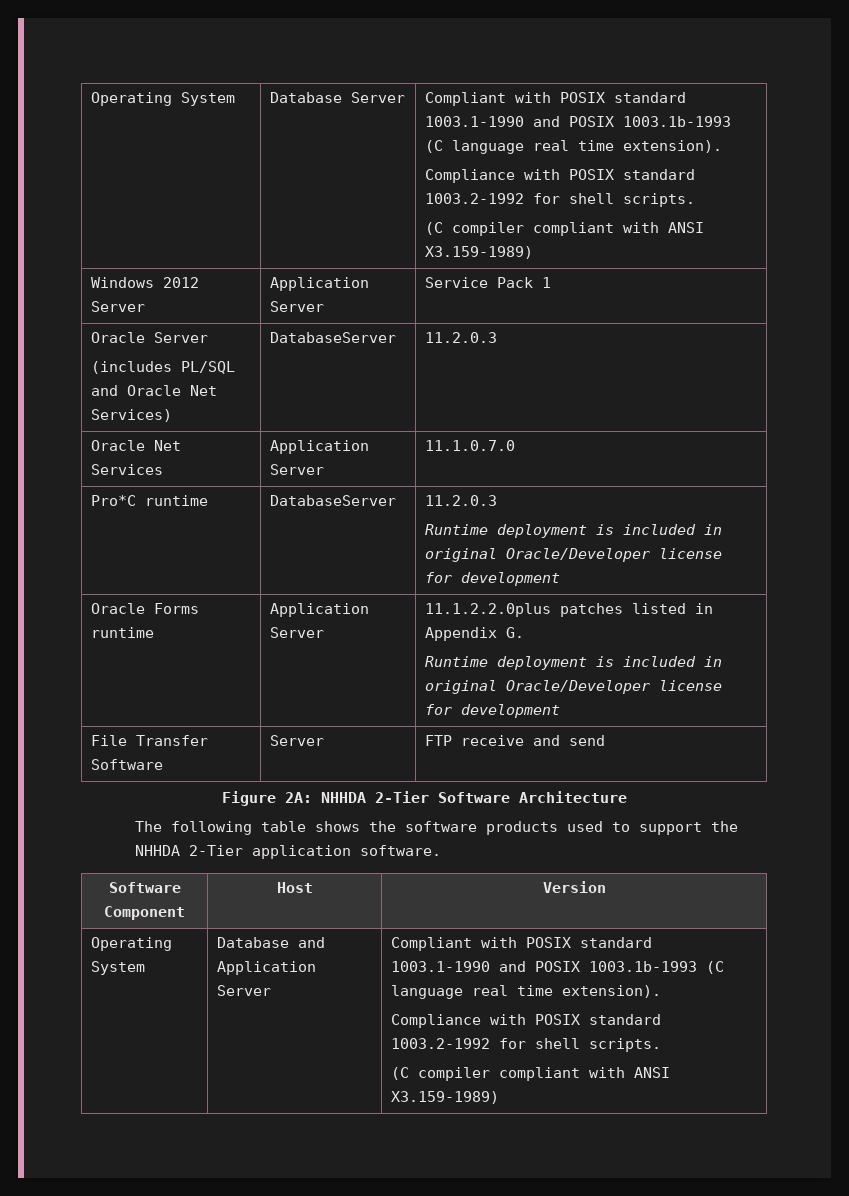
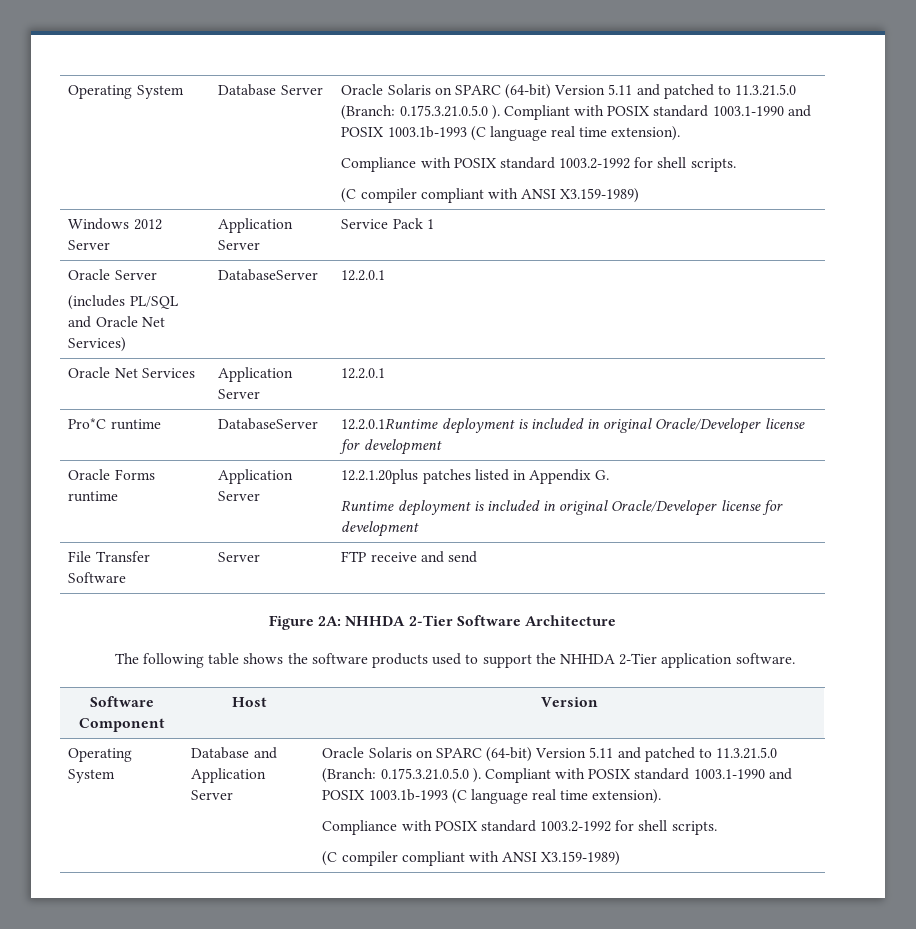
(405, 97) none -> [341,84,797,99] [341,105,500,120] Oracle Solaris on SPARC (64-bit) Version 5.11 and patched to 11.3.21.5.0 (Branch: 0.175.3.21.0.5.0 ).
[424,332,497,343] 11.2.0.3 -> [341,270,386,281] 12.2.0.1
[424,440,515,451] 11.1.0.7.0 -> [341,368,386,379] 12.2.0.1
[424,495,497,506] [424,524,488,535] 11.2.0.3 // Runtime -> [341,418,439,430] 12.2.0.1Runtime
[424,603,551,617] 11.1.2.2.0plus -> [341,469,419,484] 12.2.1.20plus
(271, 990) none -> [322,747,778,762] [322,768,481,783] Oracle Solaris on SPARC (64-bit) Version 5.11 and patched to 11.3.21.5.0 (Branch: 0.175.3.21.0.5.0 ).

